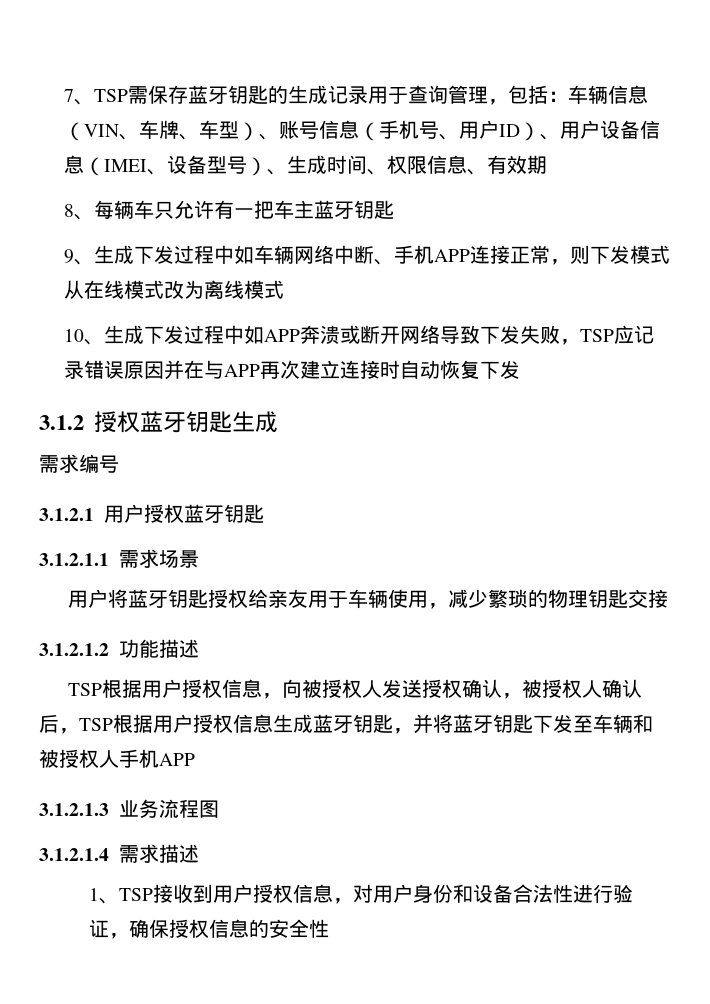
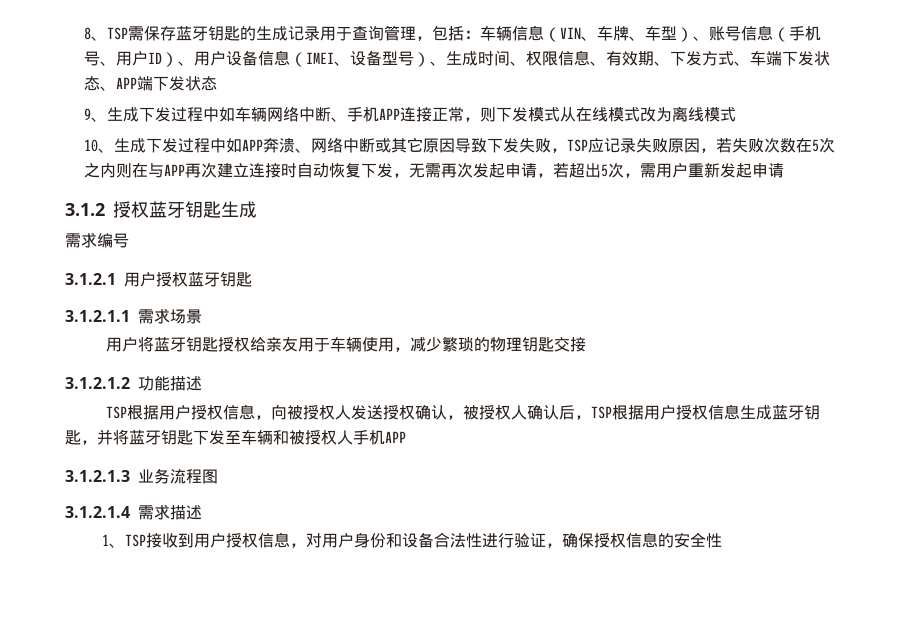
[63,89,74,102] 7 -> [83,27,91,40] 8
[63,200,394,220] // 8、每辆车只允许有一把车主蓝牙钥匙 -> [653,51,830,66] [83,76,217,91] 、下发方式、车端下发状态、APP端下发状态
[339,325,440,344] 或断开网络 -> [294,137,455,153] 、网络中断或其它原因
[83,360,184,380] 错误原因并 -> [635,137,835,153] [83,163,132,178] 失败原因，若失败次数在5次之内则
(520, 369) none -> [392,162,784,178] ，无需再次发起申请，若超出5次，需用户重新发起申请

